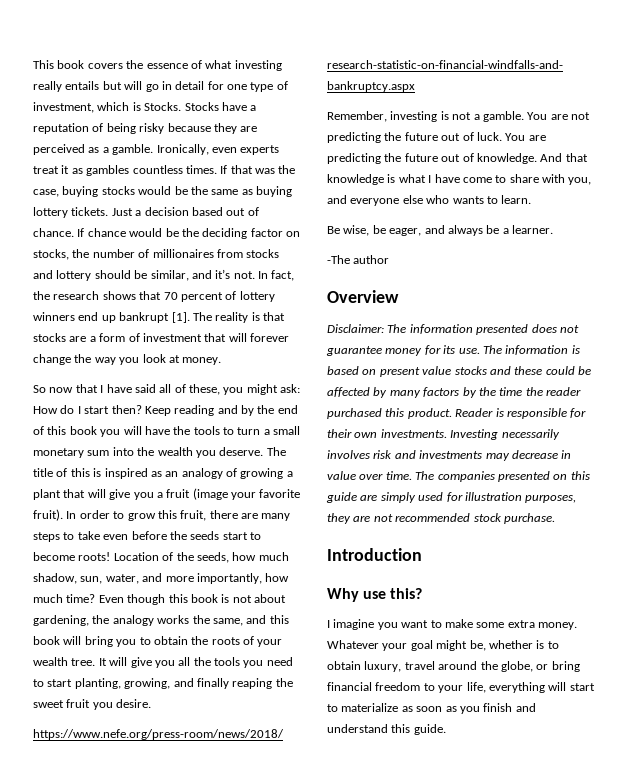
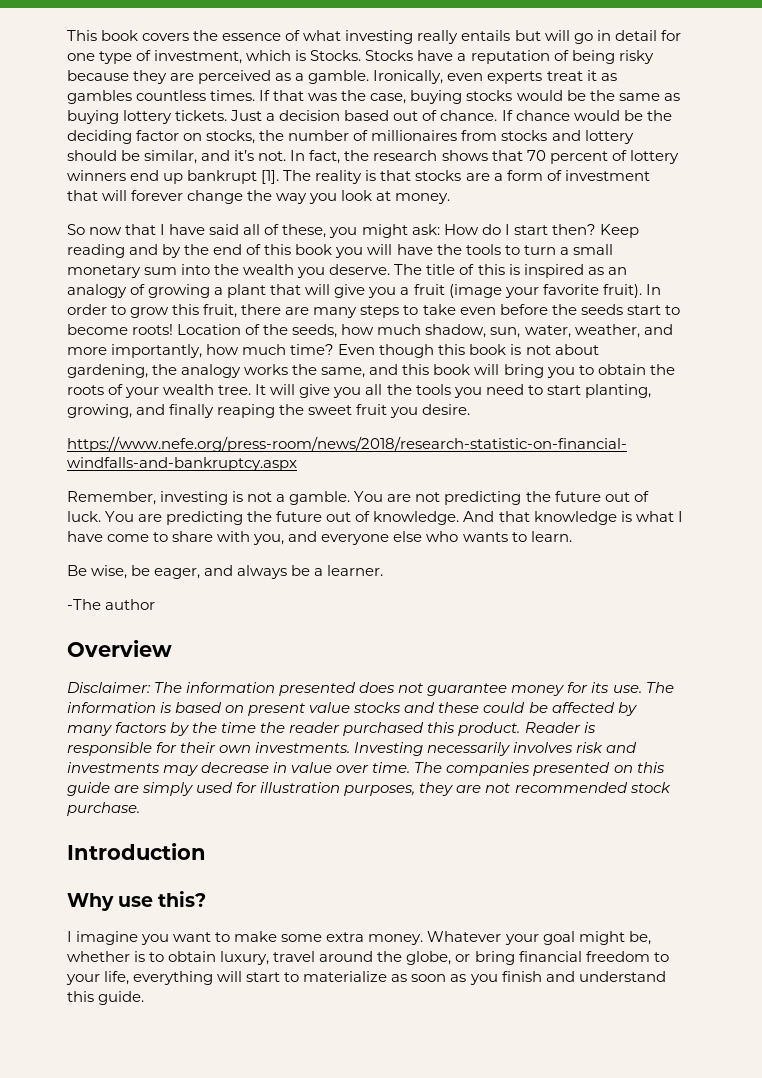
(139, 579) none -> [574,324,640,338] weather,

